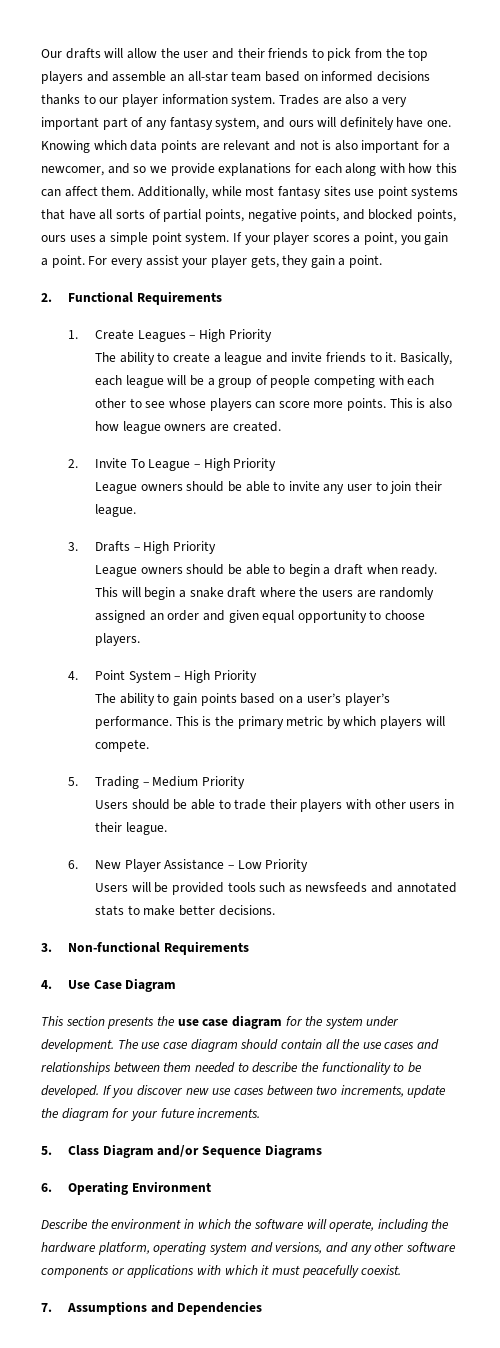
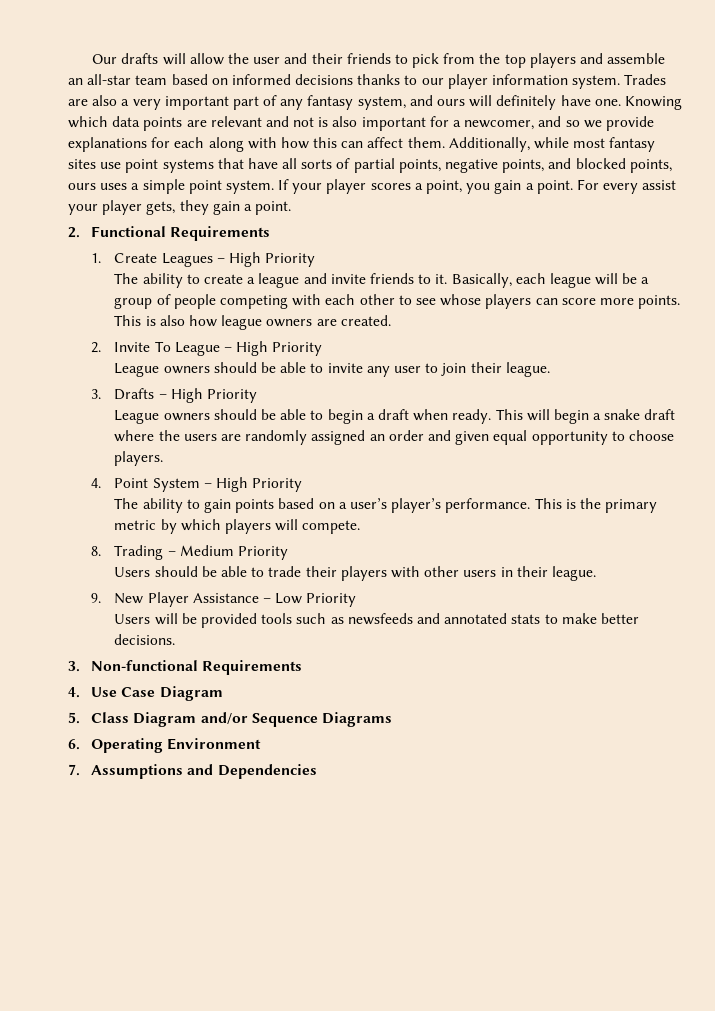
[67,777,78,786] 5. -> [91,546,102,556] 8.
[67,860,78,869] 6. -> [91,593,102,603] 9.
[41,1015,400,1029] [41,1039,440,1052] [41,1062,422,1075] [41,1085,447,1098] [41,1108,261,1121] // This section presents the use case diagram for the system under development. The use case diagram should contain all the use cases and relationships between them needed to describe the functionality to be developed. If you discover new use cases between two increments, update the diagram for your future increments. -> (223, 693) none
[41,1219,450,1232] [41,1242,456,1255] [41,1265,402,1278] // Describe the environment in which the software will operate, including the hardware platform, operating system and versions, and any other software components or applications with which it must peacefully coexist. -> (262, 744) none

